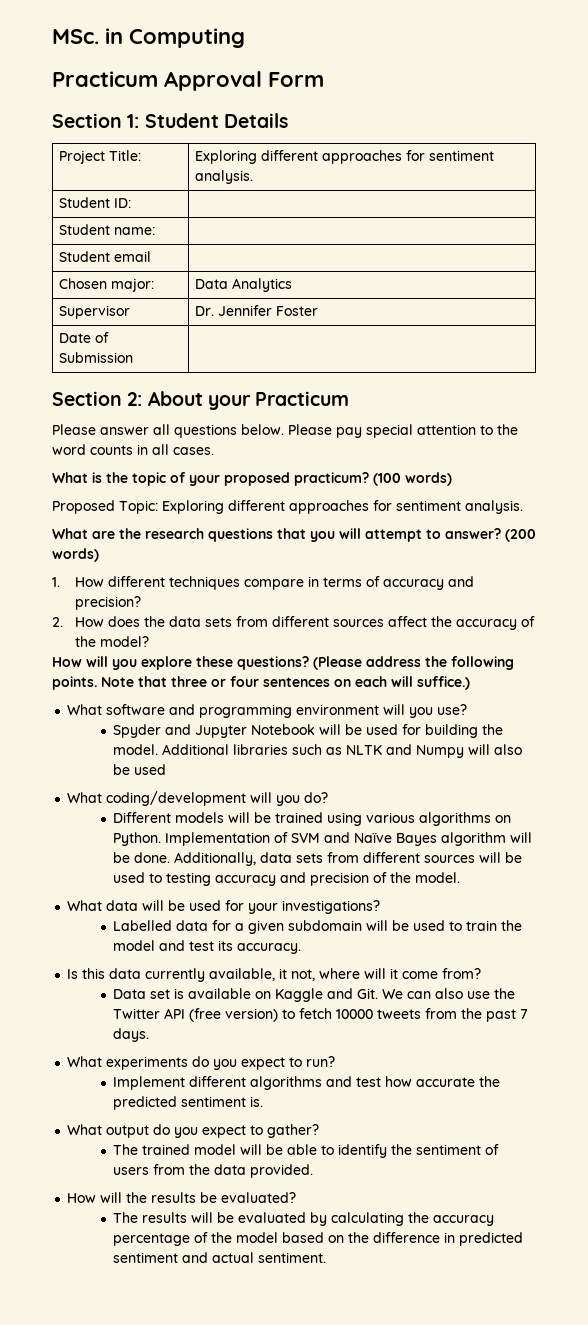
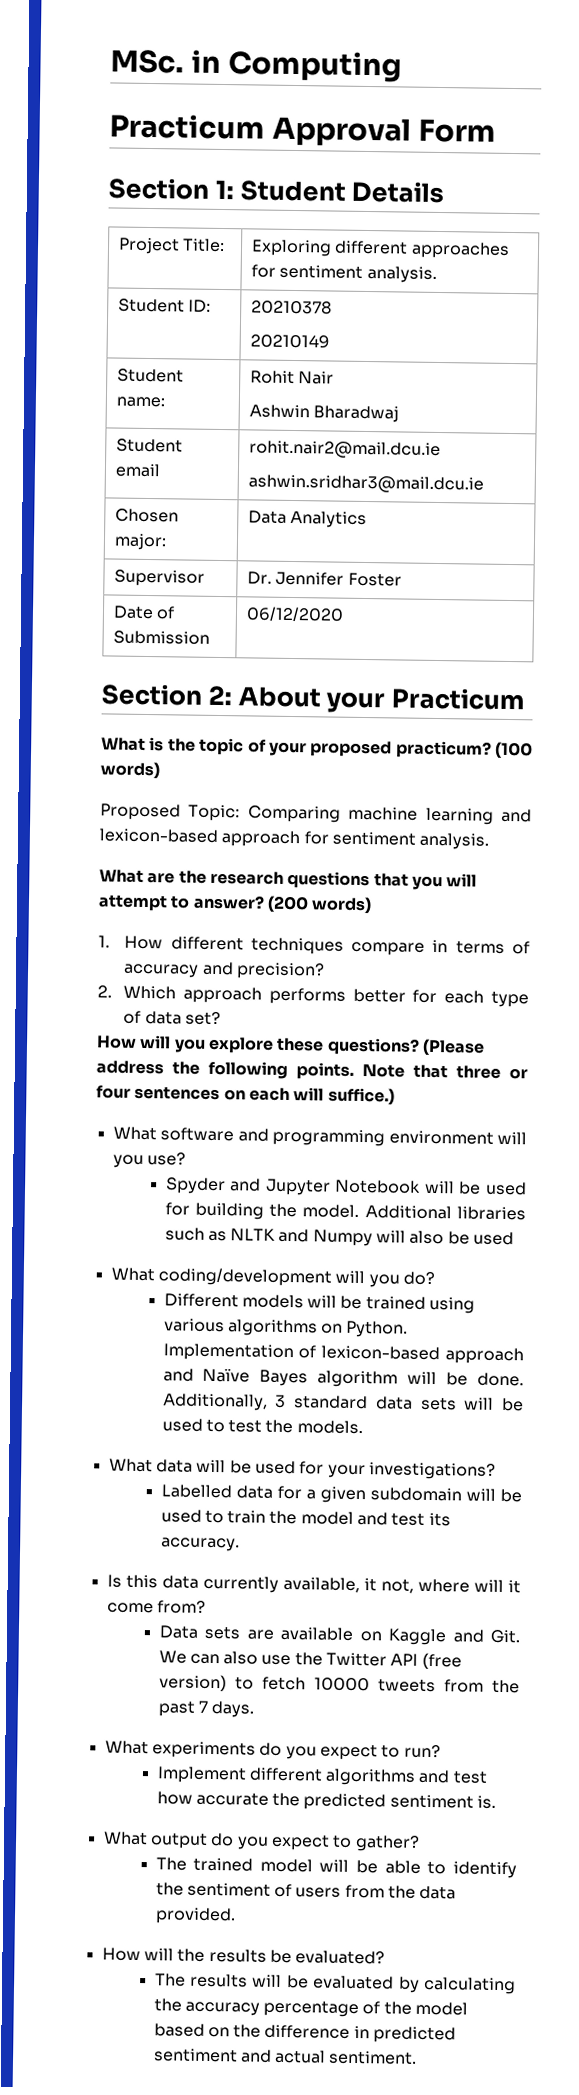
(131, 203) none -> [251,300,333,315] [250,334,331,349] 20210378 // 20210149
(155, 231) none -> [250,370,335,385] [249,404,400,423] Rohit Nair // Ashwin Bharadwaj
(151, 256) none -> [249,440,442,460] [248,474,485,494] rohit.nair2@mail.dcu.ie // ashwin.sridhar3@mail.dcu.ie
(133, 357) none -> [246,606,345,622] 06/12/2020
[52,424,518,438] [52,444,214,455] // Please answer all questions below. Please pay special attention to the word counts in all cases. -> (525, 699) none
[162,500,369,514] Exploring different approaches -> [247,805,533,825] [99,828,301,848] Comparing machine learning and lexicon-based approach
[74,616,535,630] [74,636,149,647] How does the data sets from different sources affect the accuracy of the model? -> [123,985,529,1008] [123,1010,222,1026] Which approach performs better for each type of data set?
[291,833,321,843] SVM -> [321,1345,524,1365] lexicon-based approach
[260,852,523,863] [113,872,461,886] data sets from different sources will be used to testing accuracy and precision of the model. -> [275,1394,524,1412] [161,1418,363,1435] 3 standard data sets will be used to test the models.
[150,988,185,999] set is -> [204,1625,274,1640] sets are

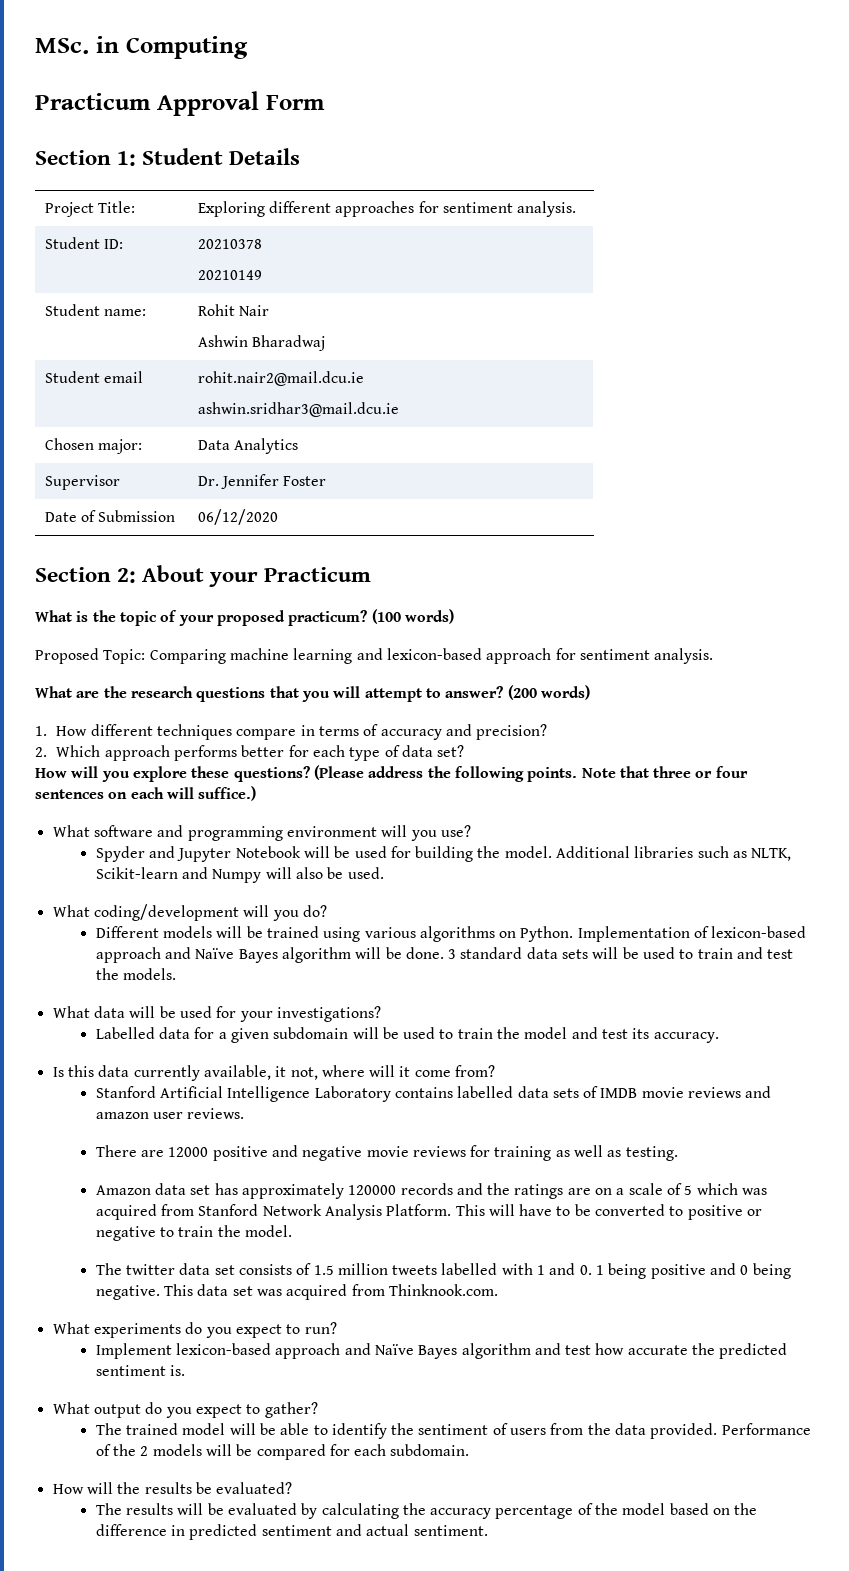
[230,1228,276,1241] NLTK -> [751,848,792,861] [95,867,178,879] NLTK, Scikit-learn
[473,1231,515,1246] used -> [347,867,384,879] used.
[161,1393,268,1411] Additionally, -> (444, 953) none
(225, 1425) none -> [697,947,764,959] train and
[158,1625,520,1646] [158,1650,462,1670] [158,1674,520,1694] [157,1700,255,1718] Data sets are available on Kaggle and Git. We can also use the Twitter API (free version) to fetch 10000 tweets from the past 7 days. -> [95,1086,772,1102] [95,1108,245,1119] [95,1145,678,1161] [95,1183,768,1199] [95,1204,763,1220] [95,1225,292,1241] [95,1263,791,1279] [95,1284,498,1300] Stanford Artificial Intelligence Laboratory contains labelled data sets of IMDB movie reviews and amazon user reviews. // There are 12000 positive and negative movie reviews for training as well as testing. // Amazon data set has approximately 120000 records and the ratings are on a scale of 5 which was acquired from Stanford Network Analysis Platform. This will have to be converted to positive or negative to train the model. // The twitter data set consists of 1.5 million tweets labelled with 1 and 0. 1 being positive and 0 being negative. This data set was acquired from Thinknook.com.
[248,1767,417,1786] different algorithms -> [175,1343,531,1359] lexicon-based approach and Naïve Bayes algorithm
(236, 1916) none -> [721,1423,811,1435] [95,1444,470,1460] Performance of the 2 models will be compared for each subdomain.

